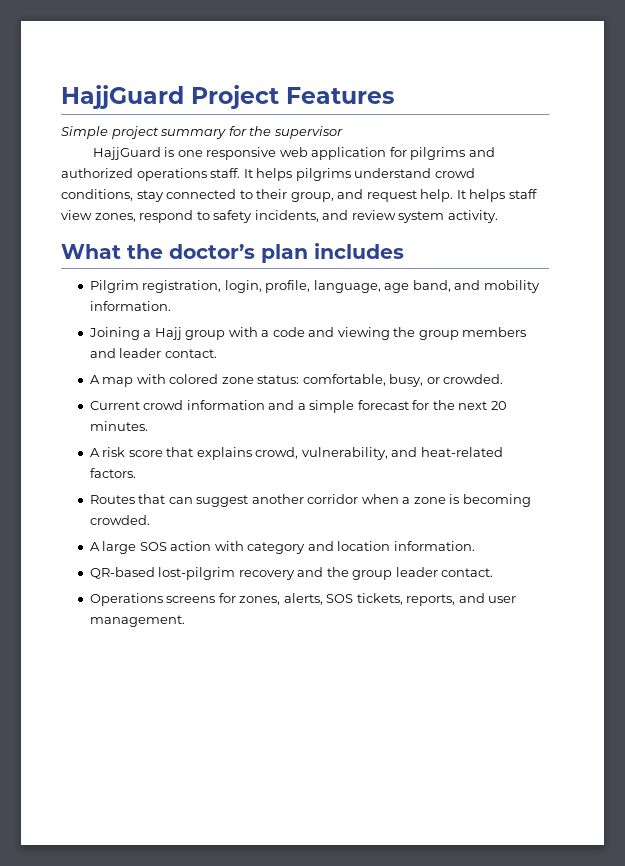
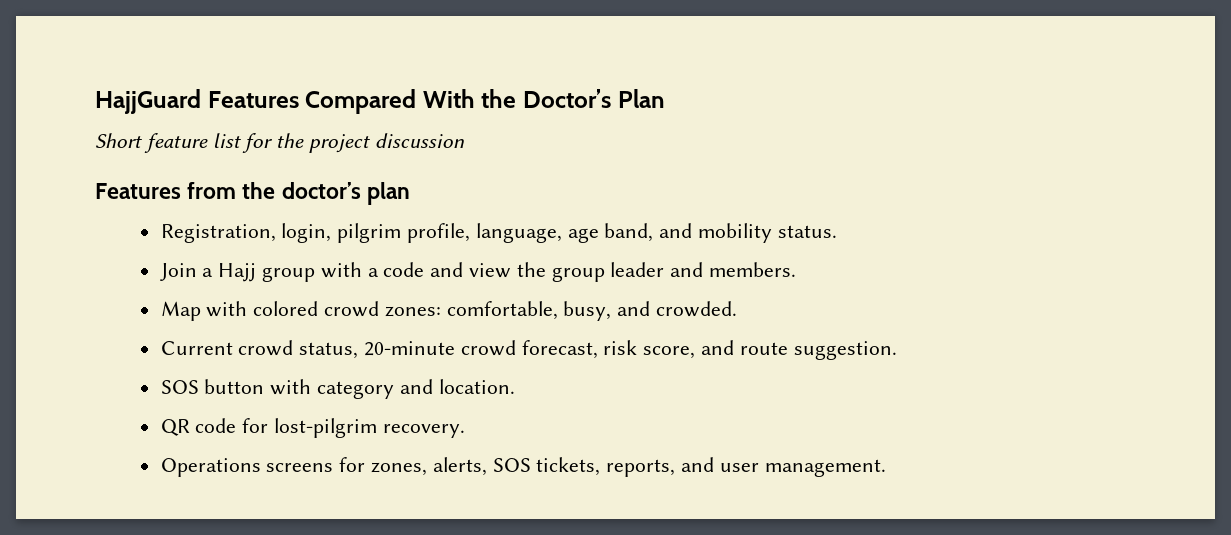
[61,85,394,109] [61,126,343,139] [92,147,495,160] [61,168,475,181] [61,189,537,202] [61,210,498,223] [61,244,121,259] HajjGuard Project Features // Simple project summary for the supervisor // HajjGuard is one responsive web application for pilgrims and authorized operations staff. It helps pilgrims understand crowd conditions, stay connected to their group, and request help. It helps staff view zones, respond to safety incidents, and review system activity. // What -> [95,89,665,114] [95,133,465,153] [95,182,237,199] HajjGuard Features Compared With the Doctor’s Plan // Short feature list for the project discussion // Features from
[314,243,404,259] [89,280,262,293] includes // Pilgrim registration, login, -> [160,223,402,243] // Registration, login, pilgrim
[89,301,171,311] [88,327,140,340] information. // Joining -> [777,225,837,238] [159,263,197,281] status. // Join
[337,327,527,340] [89,348,217,358] [89,374,300,387] viewing the group members and leader contact. // A map with colored zone status: -> [468,262,797,282] [160,301,441,321] view the group leader and members. // Map with colored crowd zones:
[426,377,440,384] or -> [617,301,651,316] and
[186,400,507,413] [89,421,148,431] [89,447,503,460] [89,468,136,478] [89,494,531,507] [89,515,150,525] [89,541,475,554] [89,567,494,580] information and a simple forecast for the next 20 minutes. // A risk score that explains crowd, vulnerability, and heat-related factors. // Routes that can suggest another corridor when a zone is becoming crowded. // A large SOS action with category and location information. // QR-based lost-pilgrim recovery and the group leader contact. -> [299,340,897,360] [160,379,515,399] [160,418,465,438] status, 20-minute crowd forecast, risk score, and route suggestion. // SOS button with category and location. // QR code for lost-pilgrim recovery.

